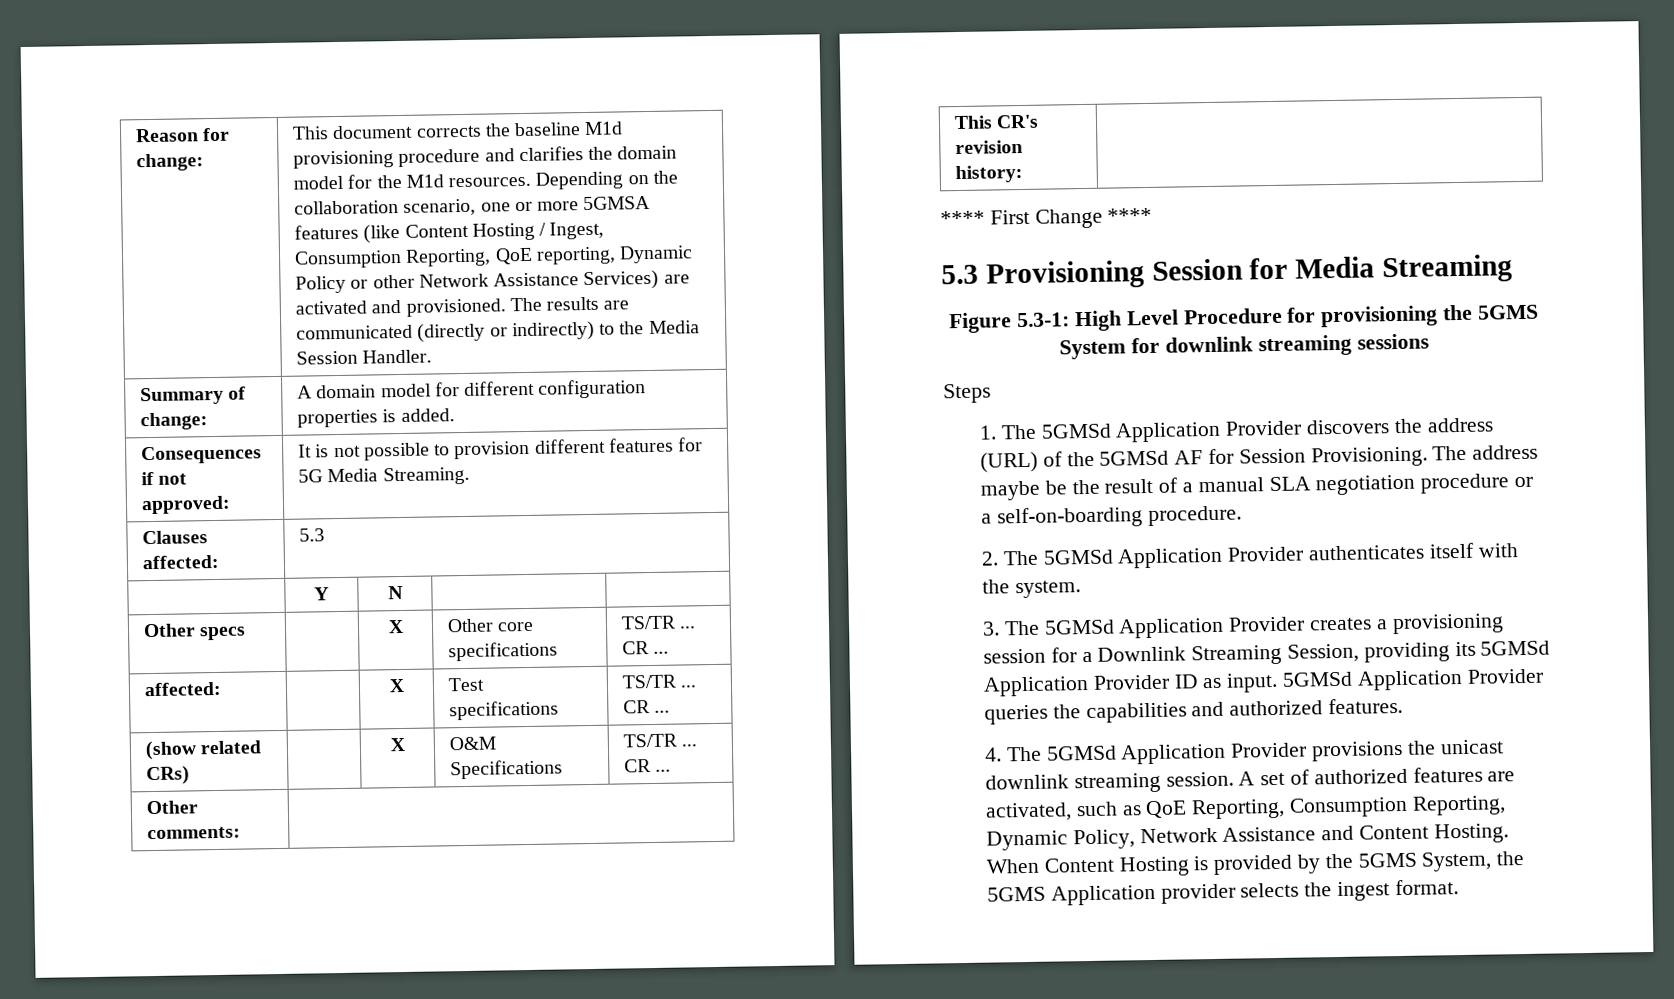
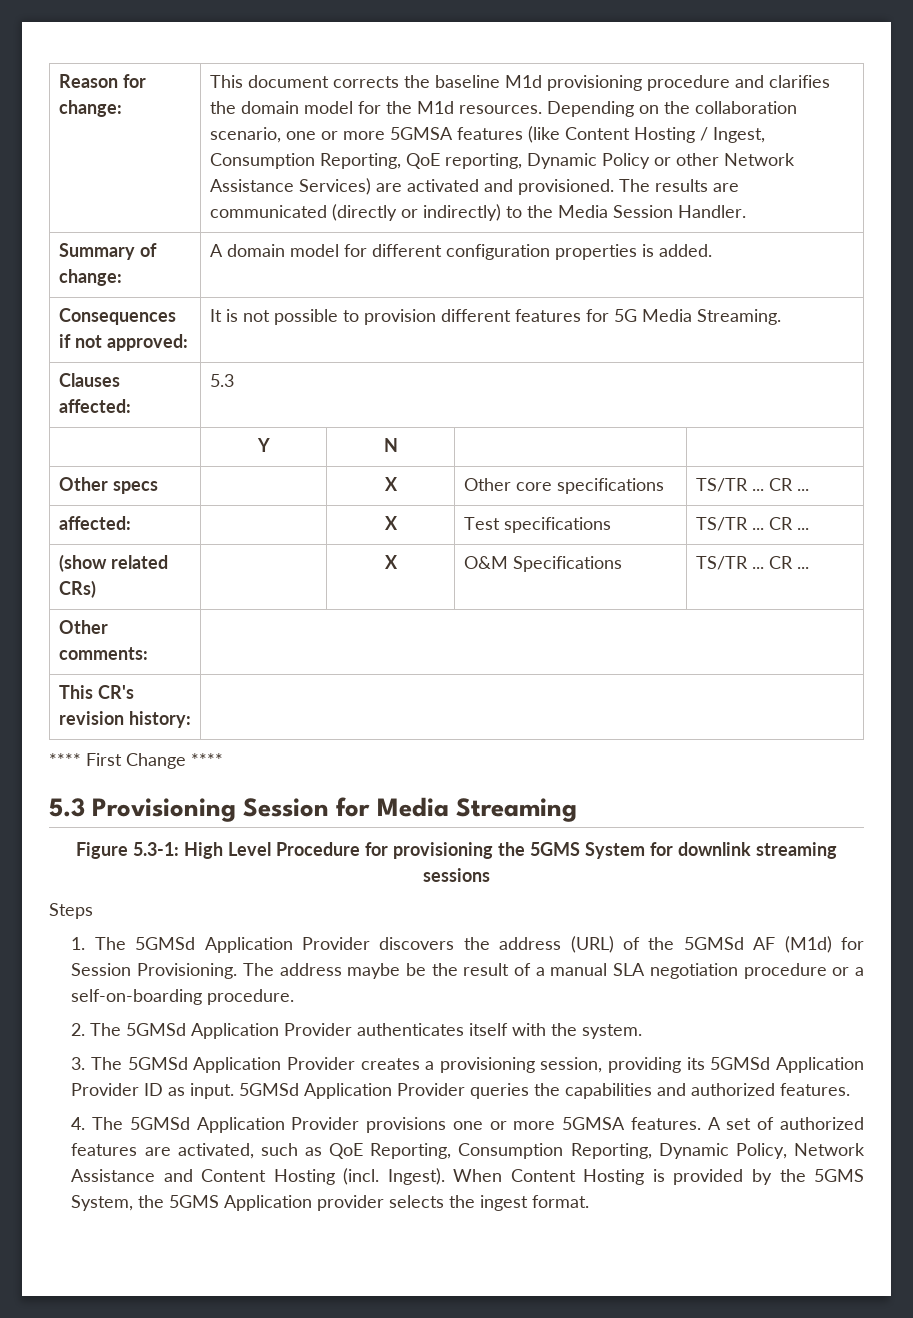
(1204, 457) none -> [784,936,832,953] (M1d)
[983,643,1360,666] session for a Downlink Streaming Session, -> [540,1057,603,1073] session,
[1406,739,1504,755] [985,771,1234,794] the unicast downlink streaming session. -> [452,1117,701,1130] one or more 5GMSA features.
[1433,823,1509,844] Hosting. -> [273,1168,445,1185] Hosting (incl. Ingest).

